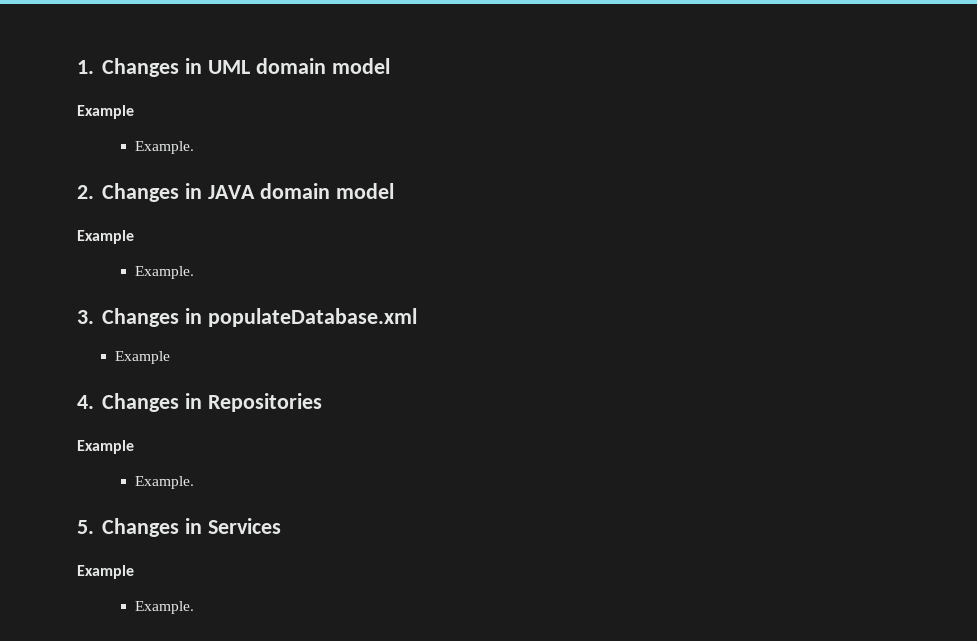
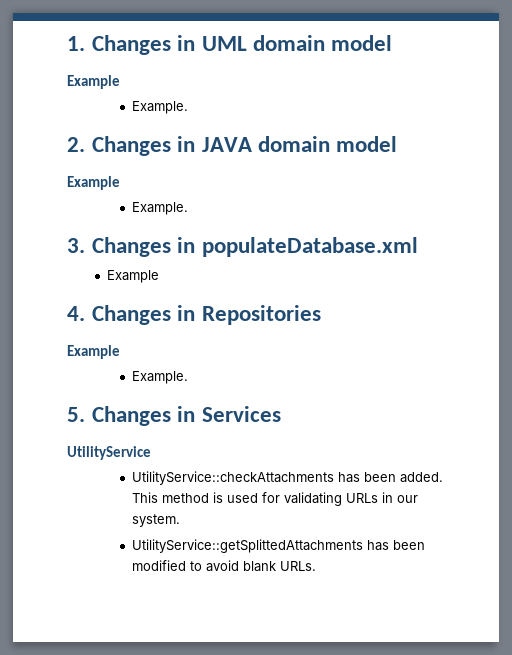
[77,565,134,579] [134,601,194,614] Example // Example. -> [67,446,151,460] [131,471,443,485] [131,492,418,506] [131,514,180,527] [131,539,425,553] [131,560,316,572] UtilityService // UtilityService::checkAttachments has been added. This method is used for validating URLs in our system. // UtilityService::getSplittedAttachments has been modified to avoid blank URLs.

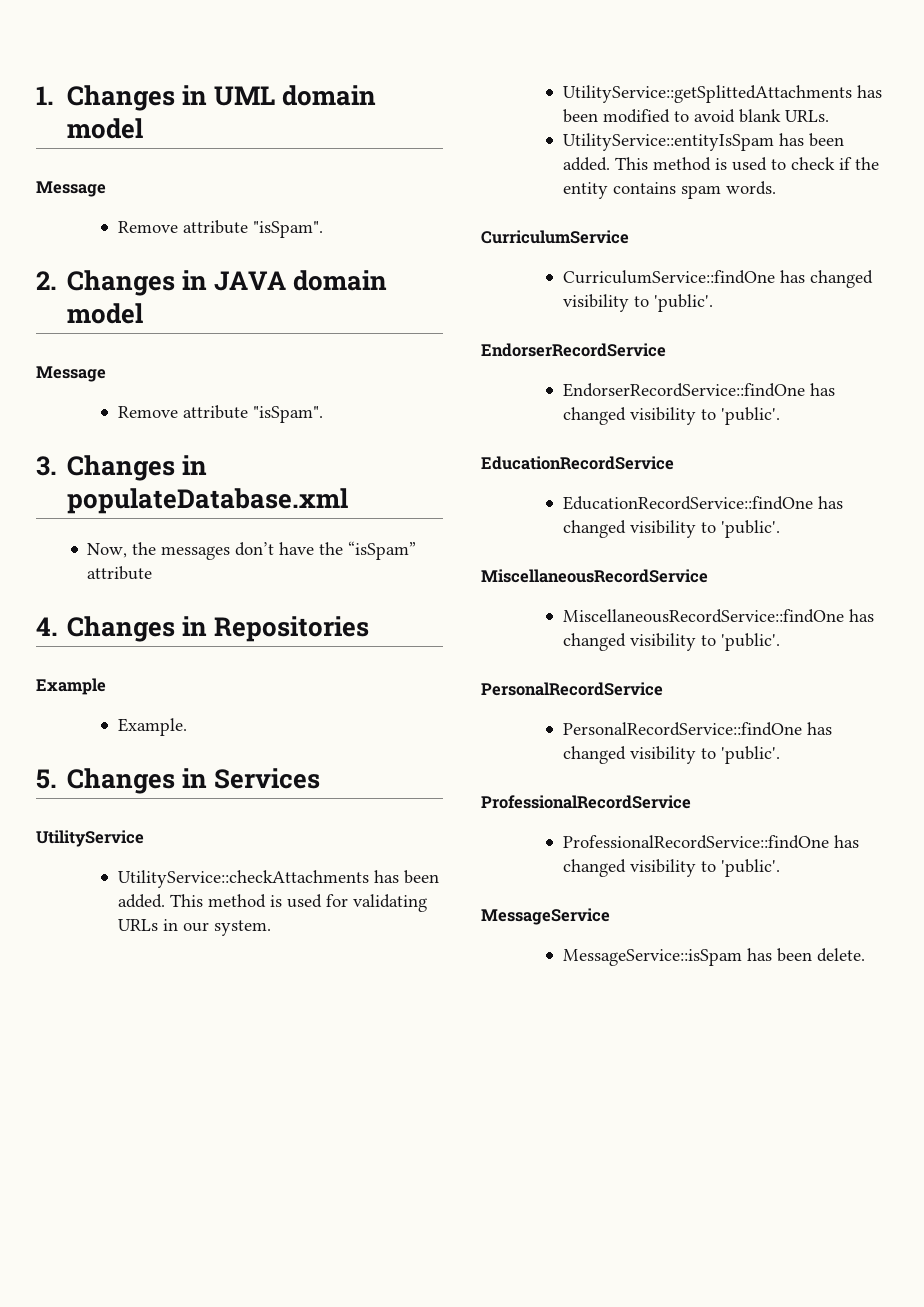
[67,75,120,89] [131,101,188,114] Example // Example. -> [36,181,106,197] [117,220,323,238] Message // Remove attribute "isSpam".
[67,176,120,190] [131,202,188,215] Example // Example. -> [36,366,106,382] [117,405,323,423] Message // Remove attribute "isSpam".
[106,270,159,283] Example -> [87,541,417,560] [87,566,153,580] Now, the messages don’t have the “isSpam” attribute
(316, 566) none -> [562,133,844,151] [562,157,879,171] [562,181,776,199] [481,230,629,244] [562,270,873,288] [562,294,713,312] [481,343,666,357] [562,383,835,397] [562,407,780,425] [481,456,674,470] [562,496,843,510] [562,520,780,538] [481,569,708,583] [562,609,874,623] [562,633,780,651] [481,682,663,696] [562,722,832,736] [562,746,780,764] [481,795,691,809] [562,835,859,849] [562,859,780,877] [481,908,610,925] [562,948,865,966] // UtilityService::entityIsSpam has been added. This method is used to check if the entity contains spam words. // CurriculumService // CurriculumService::findOne has changed visibility to 'public'. // EndorserRecordService // EndorserRecordService::findOne has changed visibility to 'public'. // EducationRecordService // EducationRecordService::findOne has changed visibility to 'public'. // MiscellaneousRecordService // MiscellaneousRecordService::findOne has changed visibility to 'public'. // PersonalRecordService // PersonalRecordService::findOne has changed visibility to 'public'. // ProfessionalRecordService // ProfessionalRecordService::findOne has changed visibility to 'public'. // MessageService // MessageService::isSpam has been delete.

